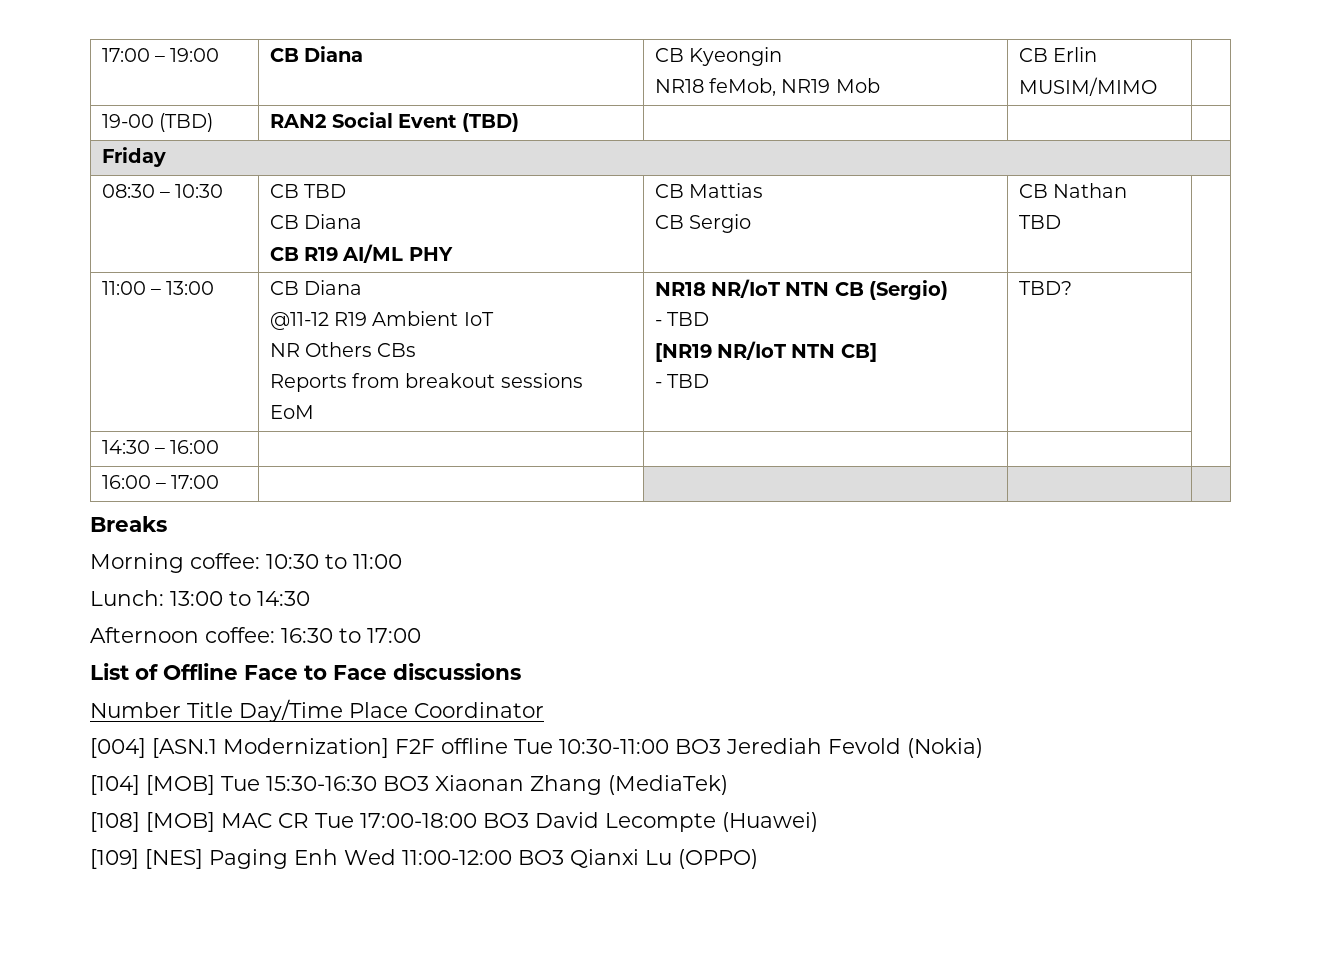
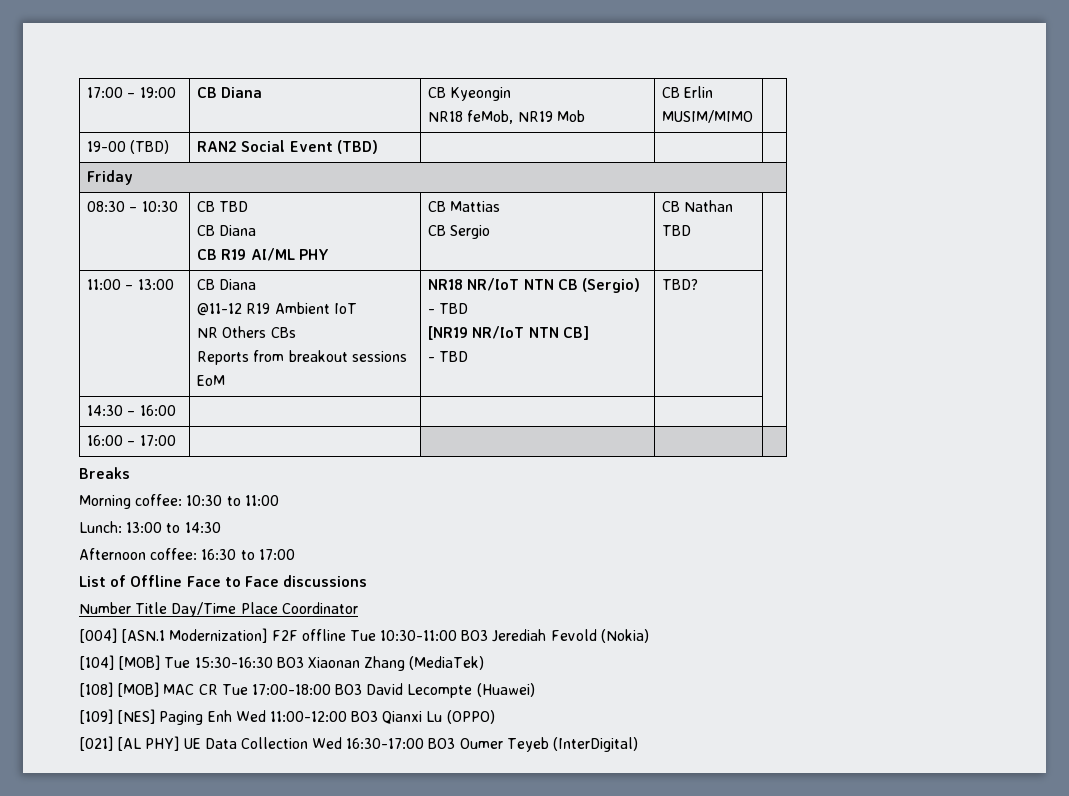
(758, 859) none -> [79,736,639,752] // [021] [AL PHY] UE Data Collection Wed 16:30-17:00 BO3 Oumer Teyeb (InterDigital)

